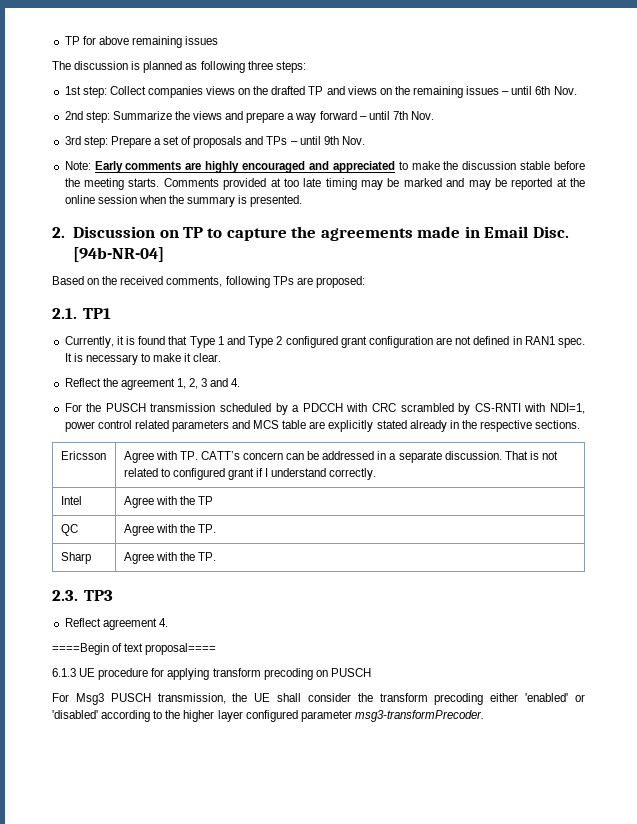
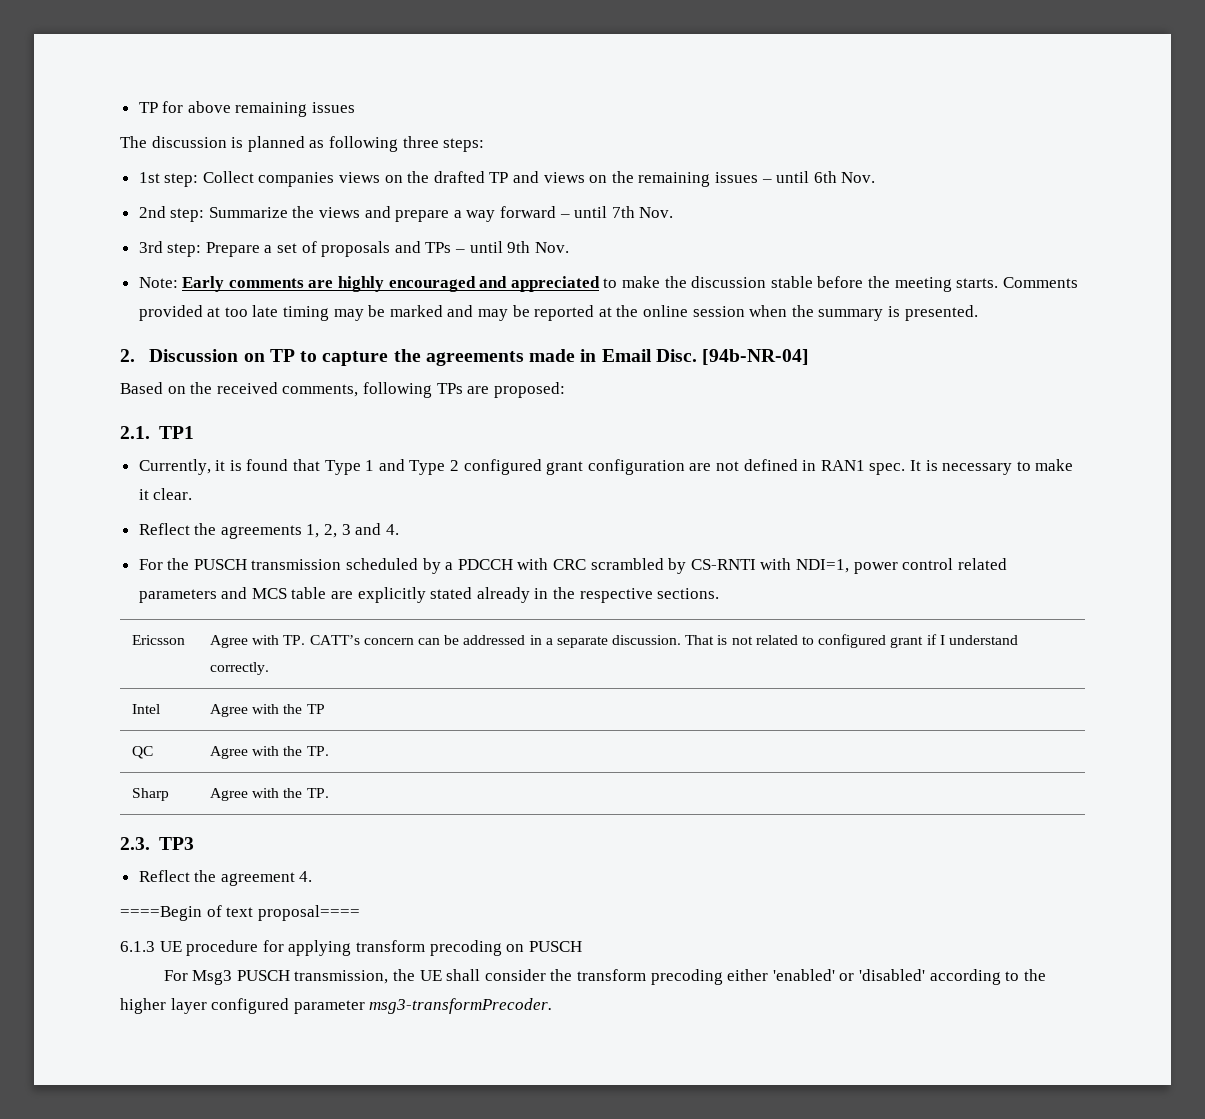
[120,378,175,390] agreement -> [220,525,302,539] agreements
(101, 622) none -> [194,870,217,882] the

